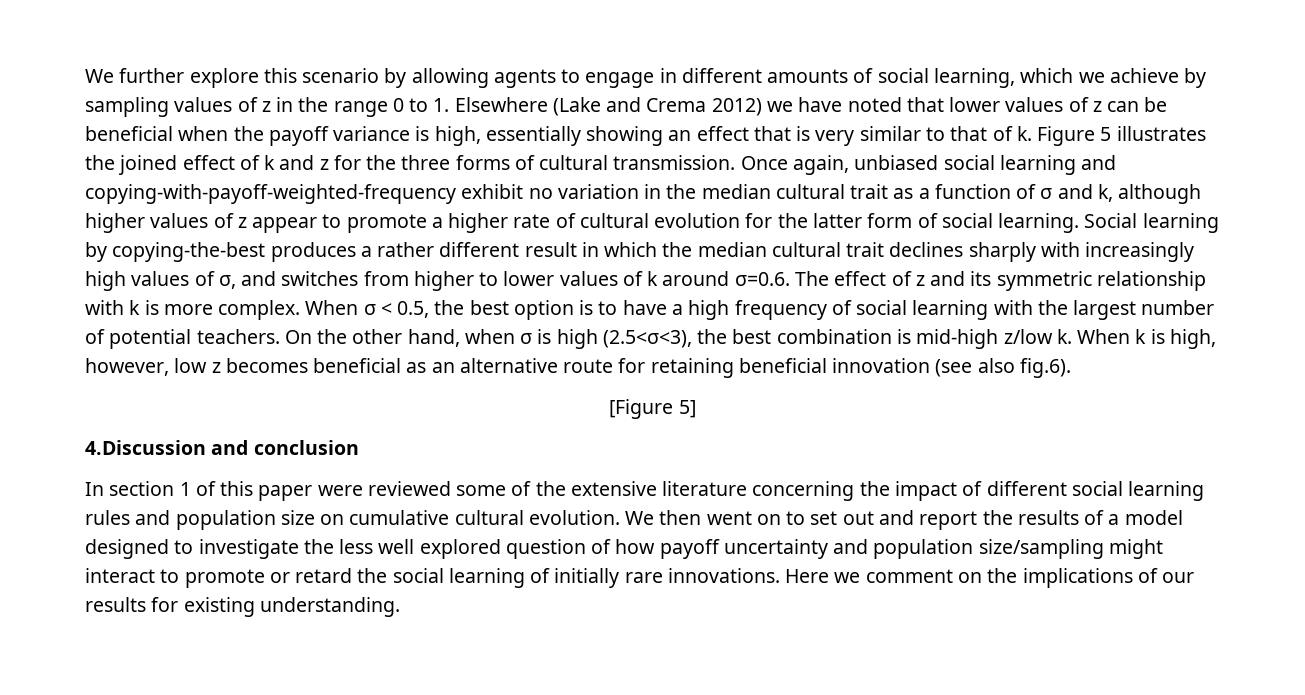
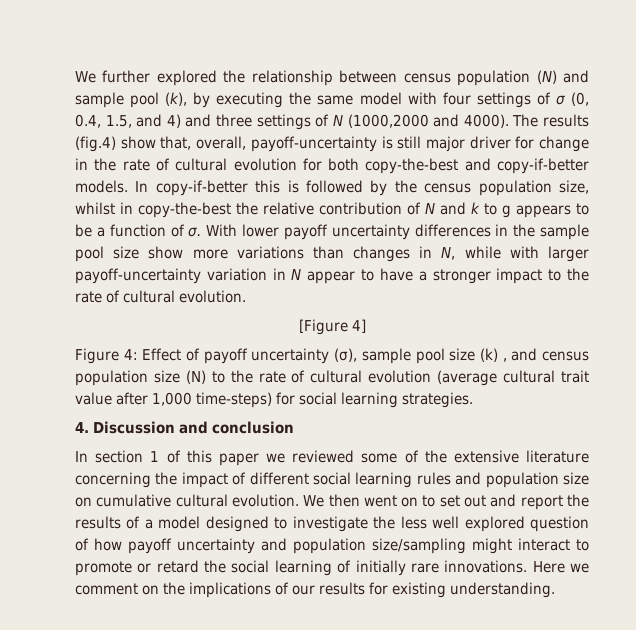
[189,68,1207,88] [85,97,1168,117] [85,126,1206,146] [85,155,1117,175] [85,184,1202,204] [85,213,509,233] explore this scenario by allowing agents to engage in different amounts of social learning, which we achieve by sampling values of z in the range 0 to 1. Elsewhere (Lake and Crema 2012) we have noted that lower values of z can be beneficial when the payoff variance is high, essentially showing an effect that is very similar to that of k. Figure 5 illustrates the joined effect of k and z for the three forms of cultural transmission. Once again, unbiased social learning and copying-with-payoff-weighted-frequency exhibit no variation in the median cultural trait as a function of σ and k, although higher values of z appear to promote a higher -> [156,70,590,86] [75,92,590,108] [75,114,590,130] [75,136,589,152] [75,158,117,171] explored the relationship between census population (N) and sample pool (k), by executing the same model with four settings of σ (0, 0.4, 1.5, and 4) and three settings of N (1000,2000 and 4000). The results (fig.4) show that, overall, payoff-uncertainty is still major driver for change in the
[777,213,1219,233] [85,242,1195,262] [85,271,1206,291] [85,300,1215,320] [85,329,1216,349] [85,358,1071,378] [609,399,696,419] [85,440,206,455] the latter form of social learning. Social learning by copying-the-best produces a rather different result in which the median cultural trait declines sharply with increasingly high values of σ, and switches from higher to lower values of k around σ=0.6. The effect of z and its symmetric relationship with k is more complex. When σ < 0.5, the best option is to have a high frequency of social learning with the largest number of potential teachers. On the other hand, when σ is high (2.5<σ<3), the best combination is mid-high z/low k. When k is high, however, low z becomes beneficial as an alternative route for retaining beneficial innovation (see also fig.6). // [Figure 5] // 4.Discussion -> [328,158,589,174] [75,180,589,196] [75,202,589,218] [75,224,589,240] [75,246,589,262] [75,268,589,284] [75,290,246,303] [298,319,366,335] [75,348,590,364] [75,370,590,386] [75,392,473,408] [75,421,175,434] both copy-the-best and copy-if-better models. In copy-if-better this is followed by the census population size, whilst in copy-the-best the relative contribution of N and k to g appears to be a function of σ. With lower payoff uncertainty differences in the sample pool size show more variations than changes in N, while with larger payoff-uncertainty variation in N appear to have a stronger impact to the rate of cultural evolution. // [Figure 4] // Figure 4: Effect of payoff uncertainty (σ), sample pool size (k) , and census population size (N) to the rate of cultural evolution (average cultural trait value after 1,000 time-steps) for social learning strategies. // 4. Discussion
[317,485,363,496] were -> [266,453,285,463] we

